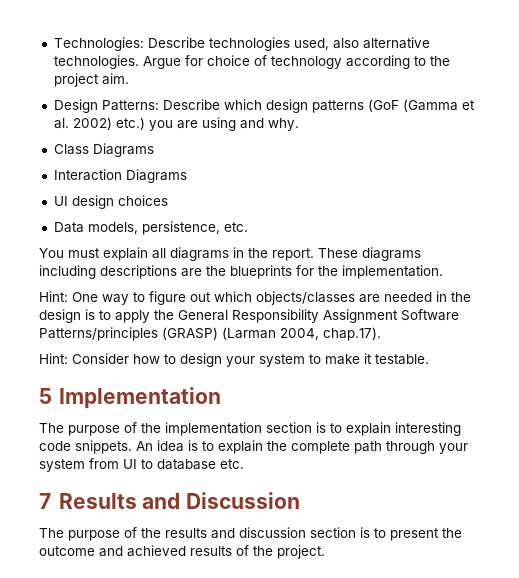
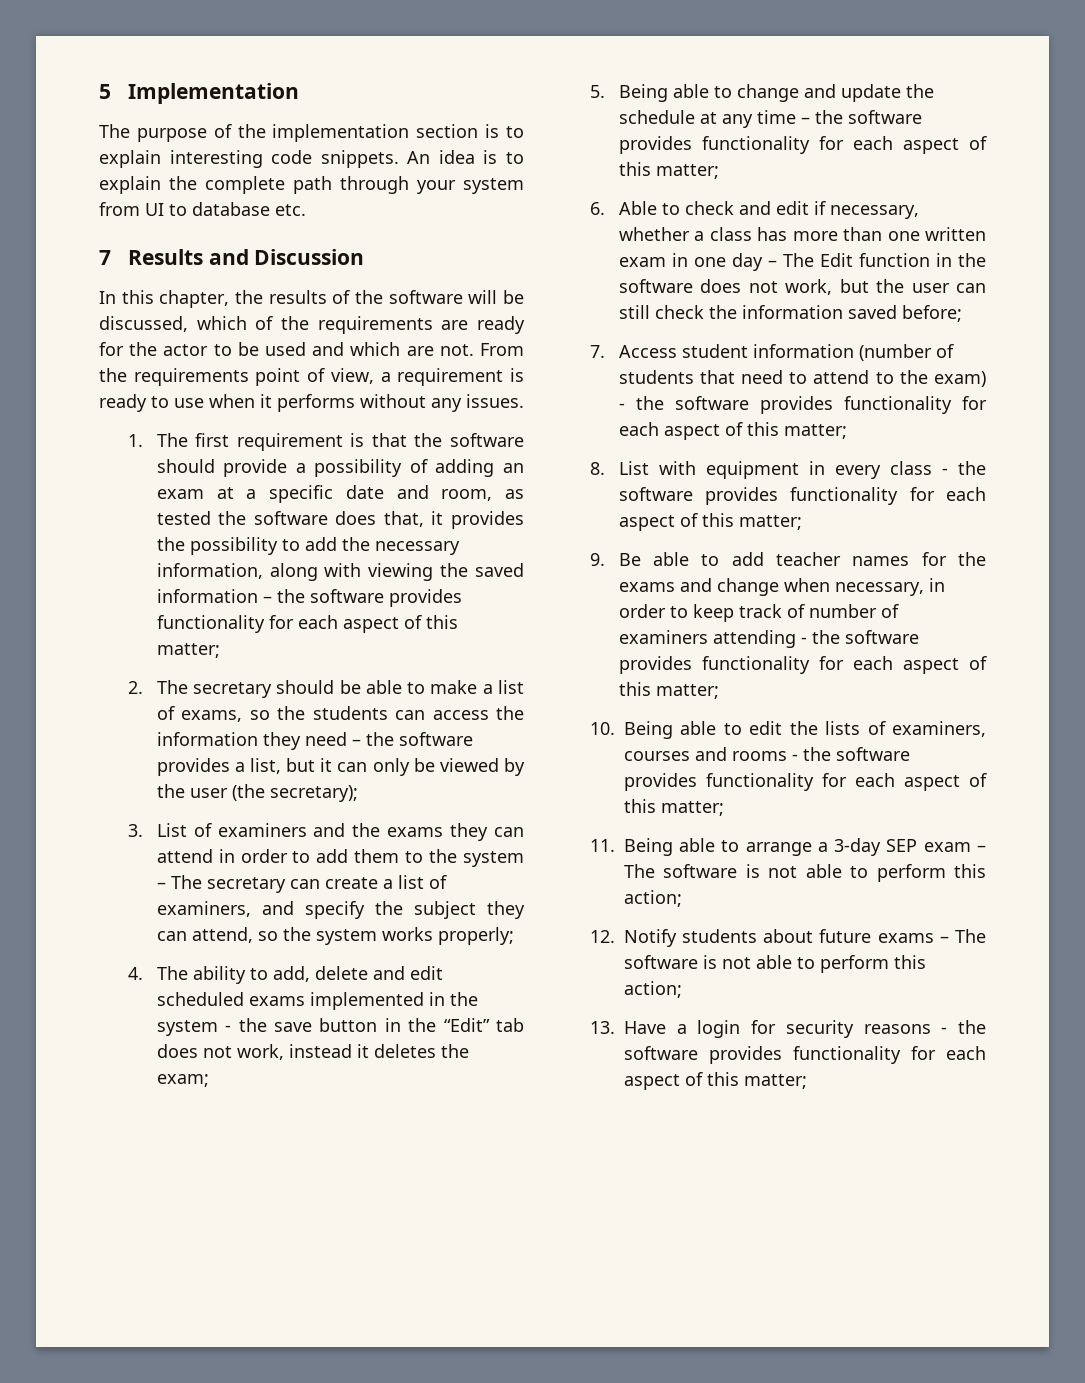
[53,37,430,51] [53,55,450,69] [53,73,129,87] [53,99,475,113] [53,117,299,131] [53,143,154,157] [53,169,187,183] [53,195,168,209] [53,221,248,235] [39,247,421,261] [39,265,443,279] [39,291,471,305] [39,309,459,323] [39,327,381,341] [39,353,429,367] Technologies: Describe technologies used, also alternative technologies. Argue for choice of technology according to the project aim. // Design Patterns: Describe which design patterns (GoF (Gamma et al. 2002) etc.) you are using and why. // Class Diagrams // Interaction Diagrams // UI design choices // Data models, persistence, etc. // You must explain all diagrams in the report. These diagrams including descriptions are the blueprints for the implementation. // Hint: One way to figure out which objects/classes are needed in the design is to apply the General Responsibility Assignment Software Patterns/principles (GRASP) (Larman 2004, chap.17). // Hint: Consider how to design your system to make it testable. // -> (99, 91) none
[39,527,462,541] [39,545,325,559] The purpose of the results and discussion section is to present the outcome and achieved results of the project. -> [99,290,524,308] [99,316,525,334] [99,342,524,356] [99,368,524,386] [99,394,524,412] [127,433,524,451] [156,459,524,477] [156,485,524,503] [156,511,524,529] [156,537,460,555] [156,563,524,581] [156,589,462,607] [156,615,458,633] [156,643,220,658] [127,680,525,698] [156,706,524,722] [156,732,473,750] [156,758,525,776] [156,784,358,802] [127,823,524,841] [156,849,524,867] [156,875,447,893] [156,901,525,919] [156,927,514,945] [127,966,443,984] [156,992,478,1010] [156,1018,525,1036] [156,1044,469,1060] [156,1074,209,1087] [589,84,934,102] [618,110,922,128] [618,136,987,154] [618,162,719,179] [589,201,919,219] [618,227,986,241] [618,253,986,271] [618,279,986,295] [618,305,962,322] [589,344,954,361] [618,370,986,387] [618,396,987,414] [618,422,847,440] [589,461,986,479] [618,487,986,505] [618,513,802,531] [589,552,986,566] [618,578,945,596] [618,604,899,622] [618,630,919,648] [618,656,987,674] [618,682,719,699] [589,721,986,739] [623,747,910,761] [623,773,987,791] [623,799,724,816] [589,838,987,856] [623,864,986,882] [623,890,682,907] [589,929,986,947] [623,955,926,973] [623,981,682,998] [589,1020,986,1038] [623,1046,986,1064] [623,1072,807,1090] In this chapter, the results of the software will be discussed, which of the requirements are ready for the actor to be used and which are not. From the requirements point of view, a requirement is ready to use when it performs without any issues. // 1. The first requirement is that the software should provide a possibility of adding an exam at a specific date and room, as tested the software does that, it provides the possibility to add the necessary information, along with viewing the saved information – the software provides functionality for each aspect of this matter; // 2. The secretary should be able to make a list of exams, so the students can access the information they need – the software provides a list, but it can only be viewed by the user (the secretary); // 3. List of examiners and the exams they can attend in order to add them to the system – The secretary can create a list of examiners, and specify the subject they can attend, so the system works properly; // 4. The ability to add, delete and edit scheduled exams implemented in the system - the save button in the “Edit” tab does not work, instead it deletes the exam; // 5. Being able to change and update the schedule at any time – the software provides functionality for each aspect of this matter; // 6. Able to check and edit if necessary, whether a class has more than one written exam in one day – The Edit function in the software does not work, but the user can still check the information saved before; // 7. Access student information (number of students that need to attend to the exam) - the software provides functionality for each aspect of this matter; // 8. List with equipment in every class - the software provides functionality for each aspect of this matter; // 9. Be able to add teacher names for the exams and change when necessary, in order to keep track of number of examiners attending - the software provides functionality for each aspect of this matter; // 10. Being able to edit the lists of examiners, courses and rooms - the software provides functionality for each aspect of this matter; // 11. Being able to arrange a 3-day SEP exam – The software is not able to perform this action; // 12. Notify students about future exams – The software is not able to perform this action; // 13. Have a login for security reasons - the software provides functionality for each aspect of this matter;

